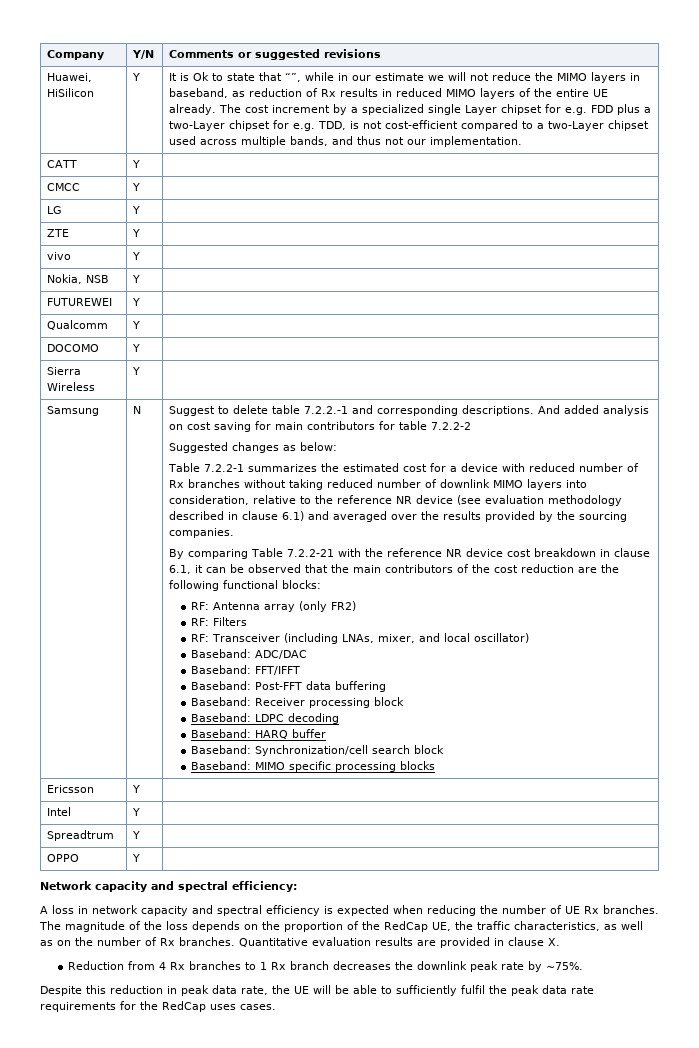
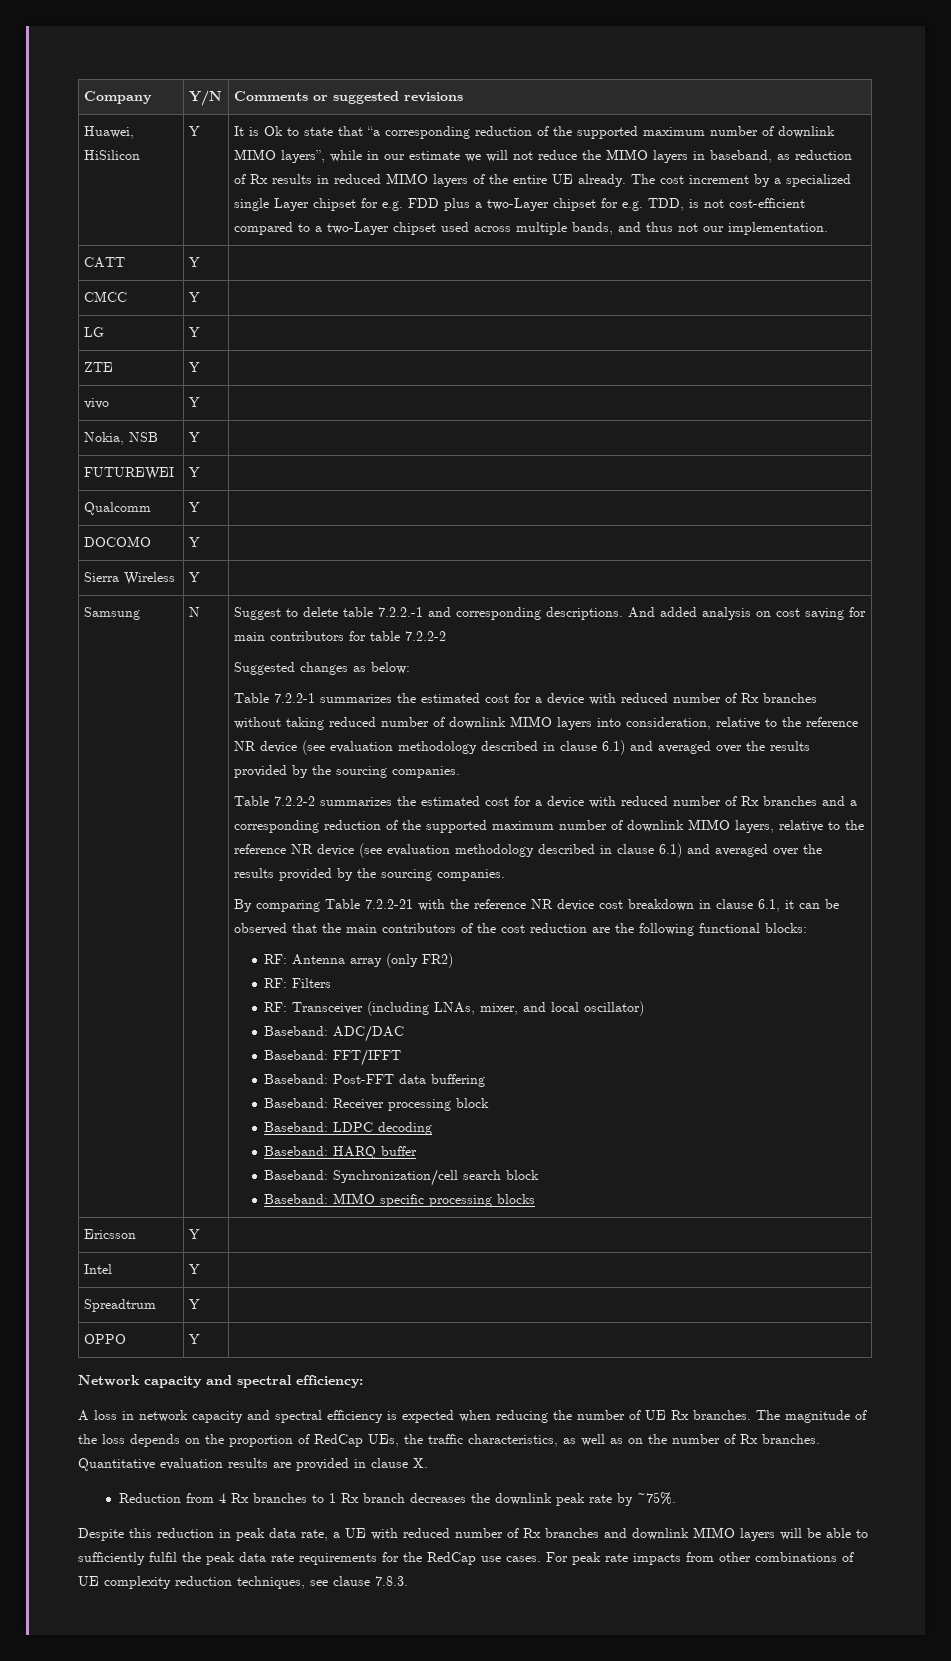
[285,73,302,82] “”, -> [366,126,835,139] [233,149,325,163] “a corresponding reduction of the supported maximum number of downlink MIMO layers”,
(235, 533) none -> [233,796,857,808] [233,819,864,833] [233,843,822,858] [233,868,505,881] // Table 7.2.2-2 summarizes the estimated cost for a device with reduced number of Rx branches and a corresponding reduction of the supported maximum number of downlink MIMO layers, relative to the reference NR device (see evaluation methodology described in clause 6.1) and averaged over the results provided by the sourcing companies.
[362,921,451,932] the RedCap UE, -> [314,1434,399,1447] RedCap UEs,
[272,985,309,994] the UE -> [333,1527,775,1541] a UE with reduced number of Rx branches and downlink MIMO layers
[210,1004,276,1010] uses cases. -> [481,1552,854,1565] [78,1576,408,1589] use cases. For peak rate impacts from other combinations of UE complexity reduction techniques, see clause 7.8.3.

